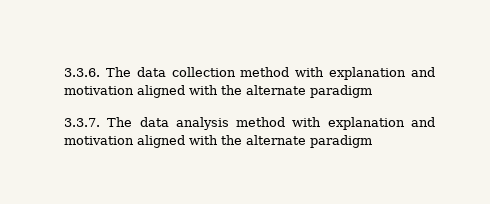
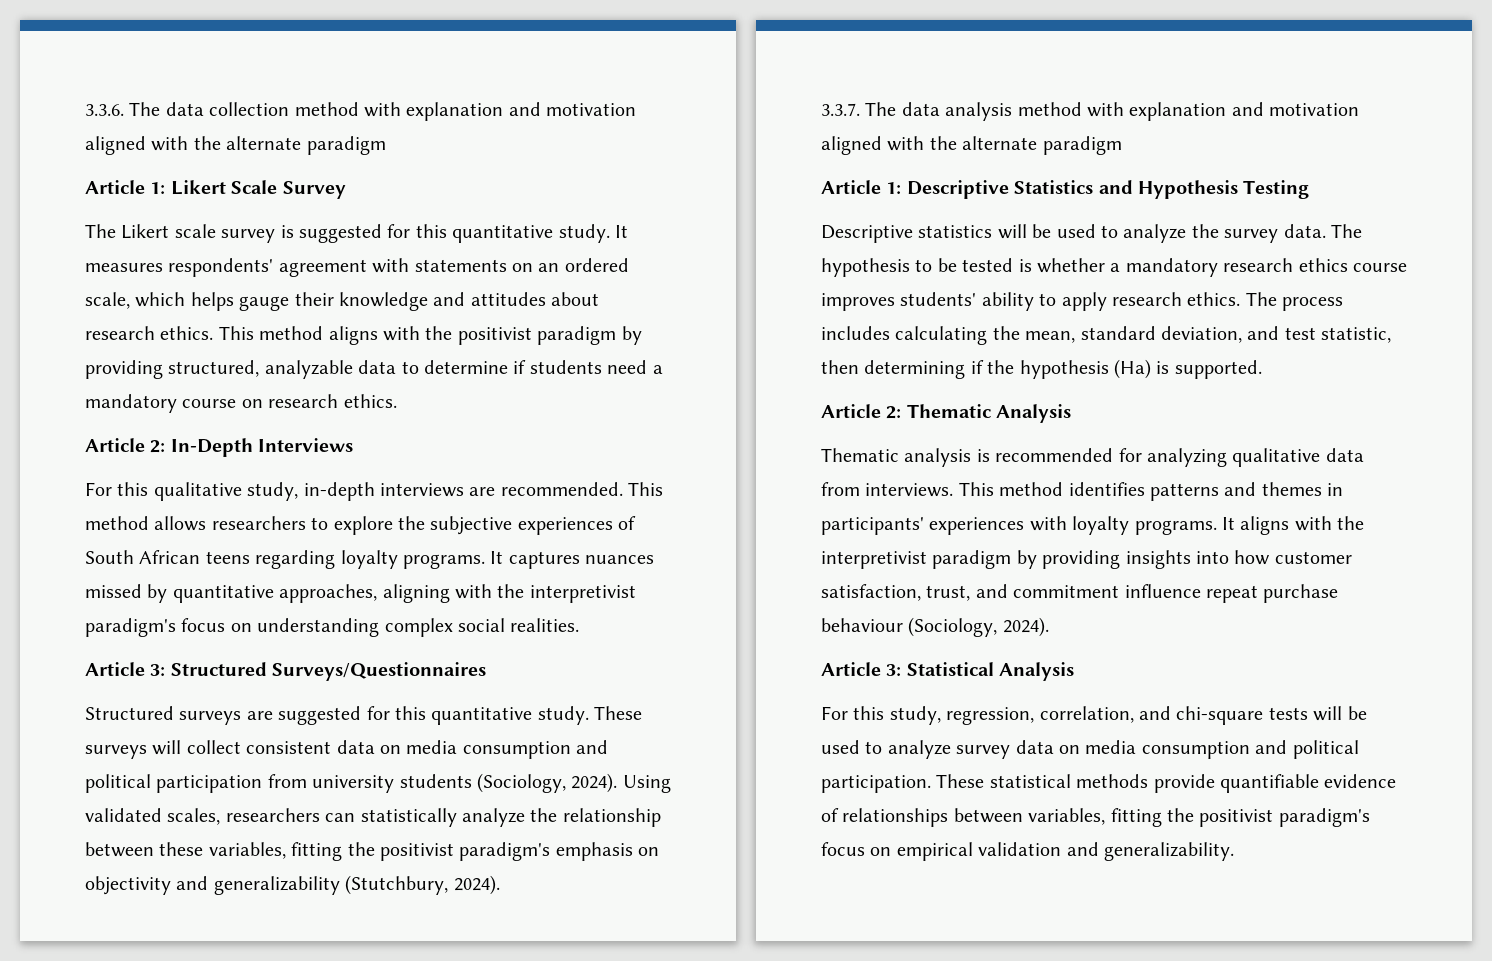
(372, 91) none -> [85,180,346,199] [85,224,628,243] [85,258,629,277] [85,292,600,311] [85,326,642,345] [85,360,663,379] [85,394,397,413] [85,438,354,457] [85,482,664,501] [85,516,637,535] [85,550,655,569] [85,584,636,603] [85,618,580,637] [85,662,487,681] [85,706,643,725] [85,740,609,759] [85,773,671,793] [85,808,661,827] [85,842,660,861] [85,875,500,895] // Article 1: Likert Scale Survey // The Likert scale survey is suggested for this quantitative study. It measures respondents' agreement with statements on an ordered scale, which helps gauge their knowledge and attitudes about research ethics. This method aligns with the positivist paradigm by providing structured, analyzable data to determine if students need a mandatory course on research ethics. // Article 2: In-Depth Interviews // For this qualitative study, in-depth interviews are recommended. This method allows researchers to explore the subjective experiences of South African teens regarding loyalty programs. It captures nuances missed by quantitative approaches, aligning with the interpretivist paradigm's focus on understanding complex social realities. // Article 3: Structured Surveys/Questionnaires // Structured surveys are suggested for this quantitative study. These surveys will collect consistent data on media consumption and political participation from university students (Sociology, 2024). Using validated scales, researchers can statistically analyze the relationship between these variables, fitting the positivist paradigm's emphasis on objectivity and generalizability (Stutchbury, 2024).
(372, 141) none -> [821,180,1310,199] [821,224,1362,243] [821,258,1407,277] [821,292,1344,311] [821,326,1392,345] [821,359,1262,379] [821,404,1072,423] [821,448,1364,467] [821,482,1344,501] [821,516,1365,535] [821,550,1352,569] [821,584,1339,603] [821,617,1049,637] [821,662,1075,681] [821,706,1367,725] [821,740,1359,759] [821,774,1397,793] [821,808,1370,827] [821,842,1234,861] // Article 1: Descriptive Statistics and Hypothesis Testing // Descriptive statistics will be used to analyze the survey data. The hypothesis to be tested is whether a mandatory research ethics course improves students' ability to apply research ethics. The process includes calculating the mean, standard deviation, and test statistic, then determining if the hypothesis (Ha) is supported. // Article 2: Thematic Analysis // Thematic analysis is recommended for analyzing qualitative data from interviews. This method identifies patterns and themes in participants' experiences with loyalty programs. It aligns with the interpretivist paradigm by providing insights into how customer satisfaction, trust, and commitment influence repeat purchase behaviour (Sociology, 2024). // Article 3: Statistical Analysis // For this study, regression, correlation, and chi-square tests will be used to analyze survey data on media consumption and political participation. These statistical methods provide quantifiable evidence of relationships between variables, fitting the positivist paradigm's focus on empirical validation and generalizability.

